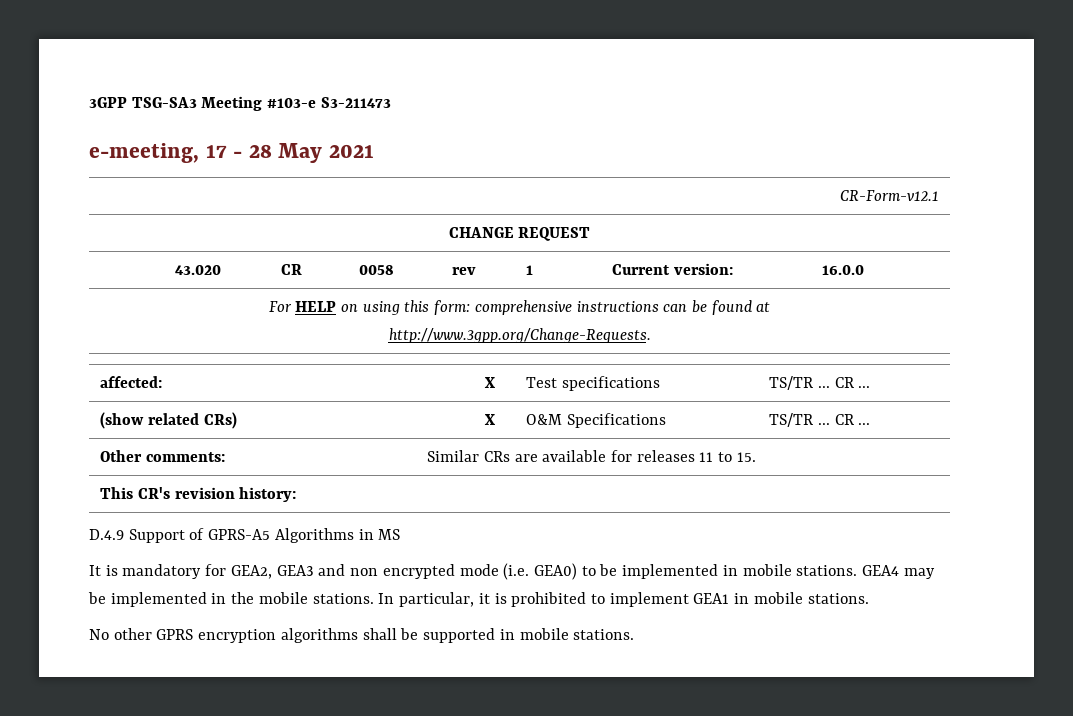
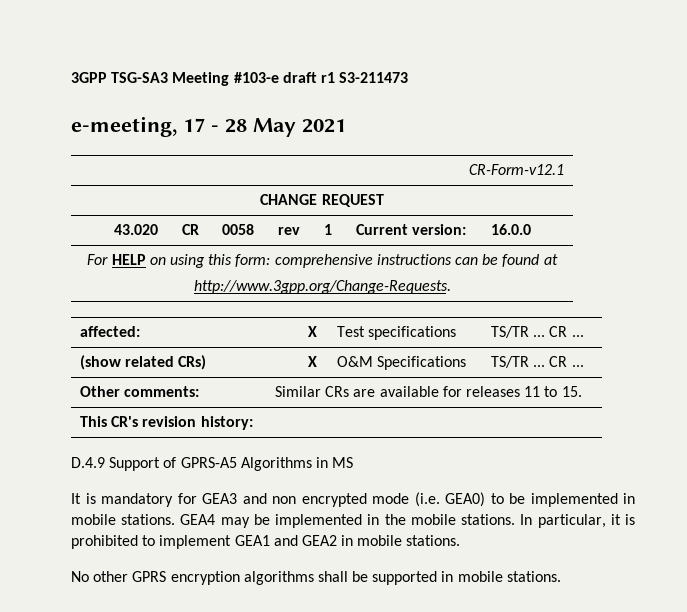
(317, 103) none -> [282,72,335,83] draft r1
[230,565,272,579] GEA2, -> (197, 498) none
(730, 598) none -> [273,535,337,546] and GEA2

